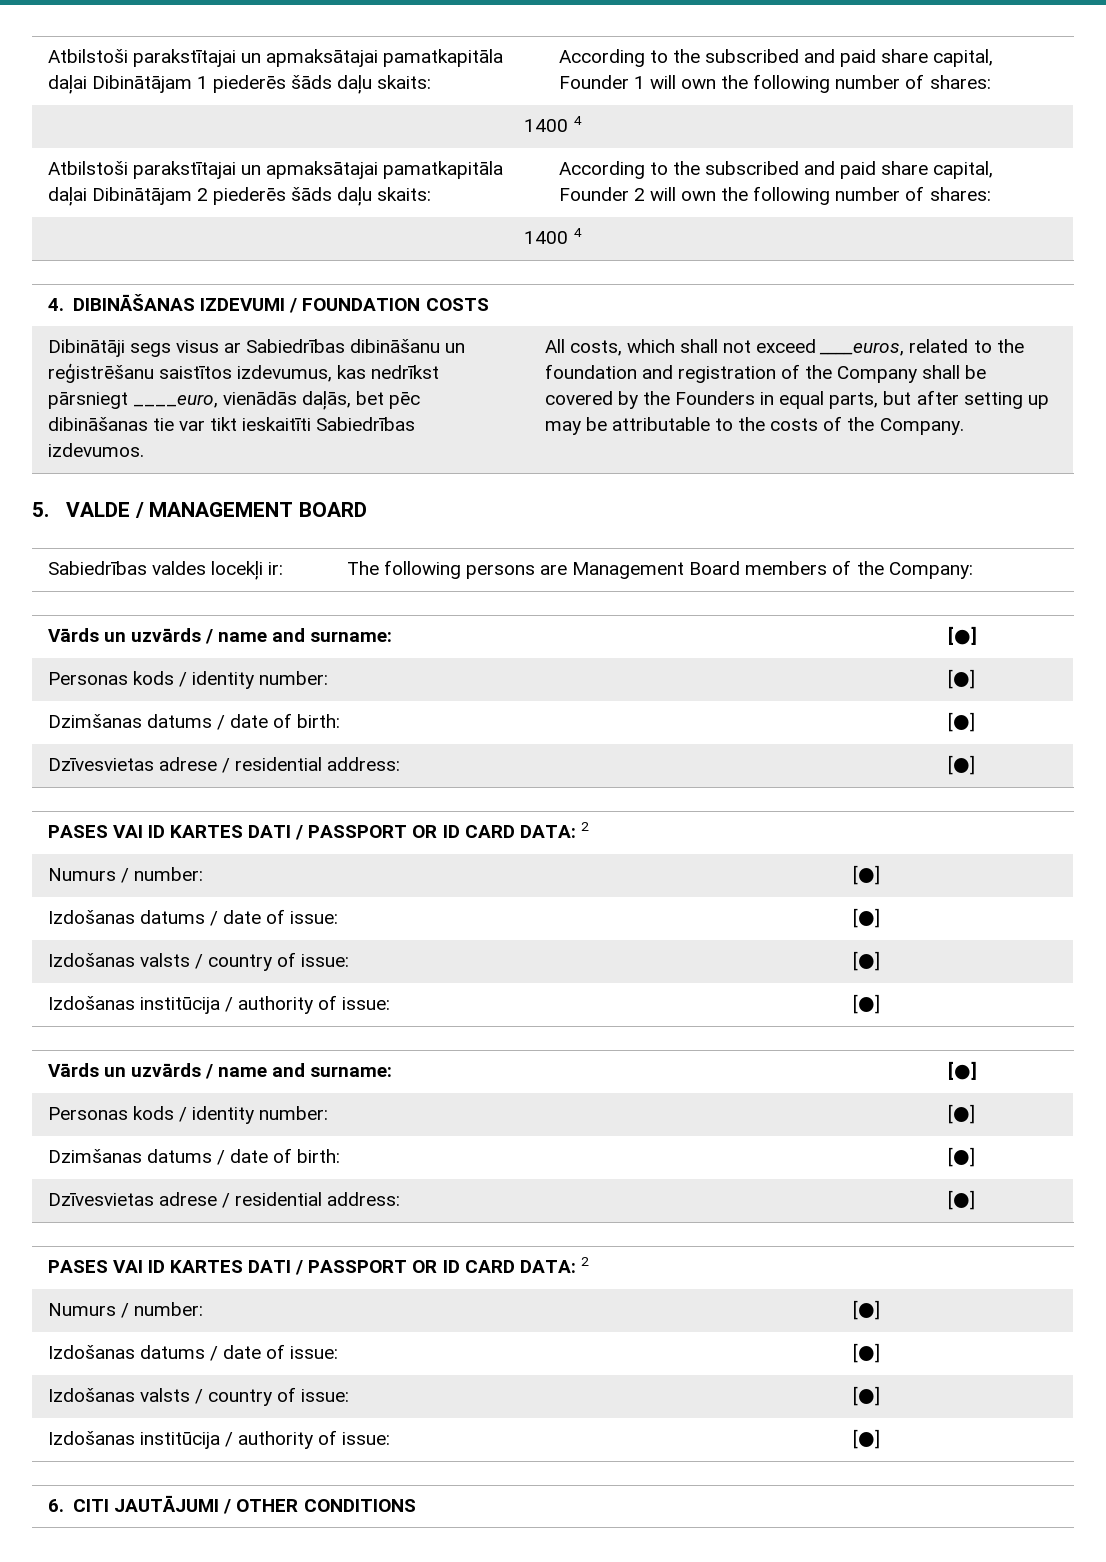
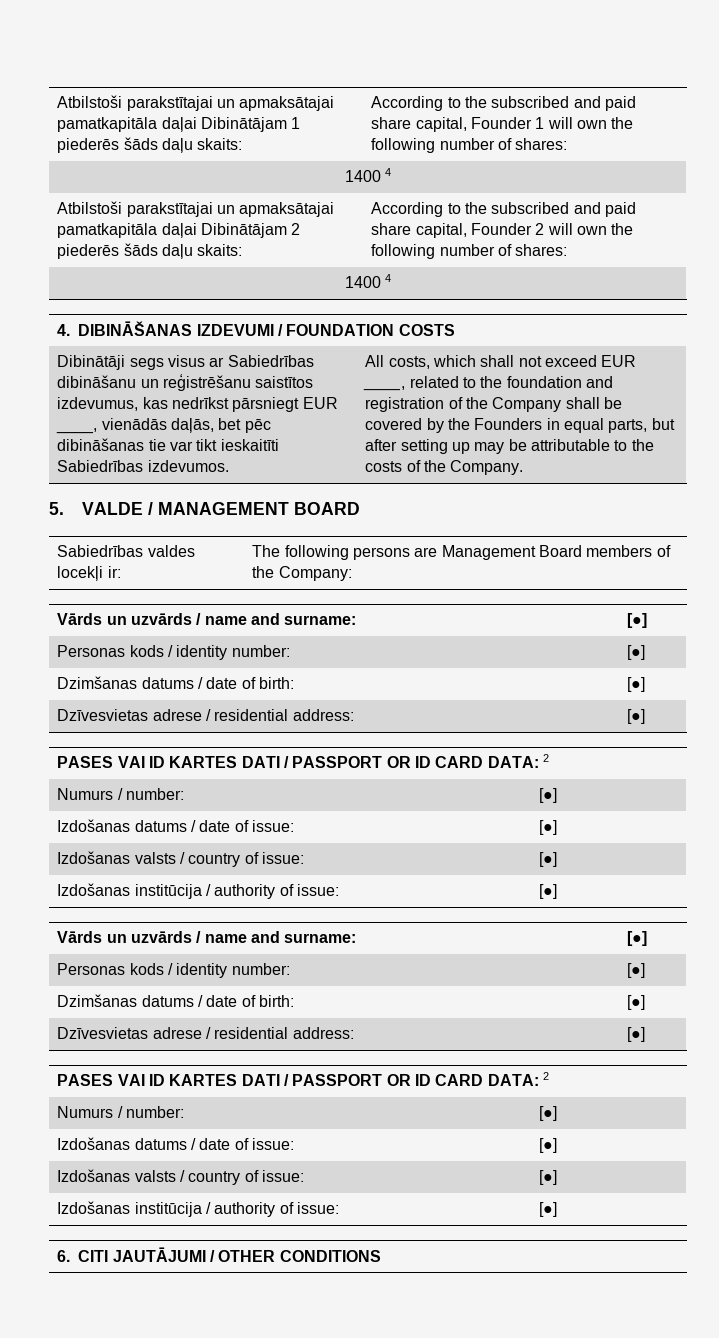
[132,394,218,408] ____euro, -> [302,397,338,409] [56,428,98,434] EUR ____,
[819,342,905,356] ____euros, -> [601,355,637,367] [363,386,406,391] EUR ____,

